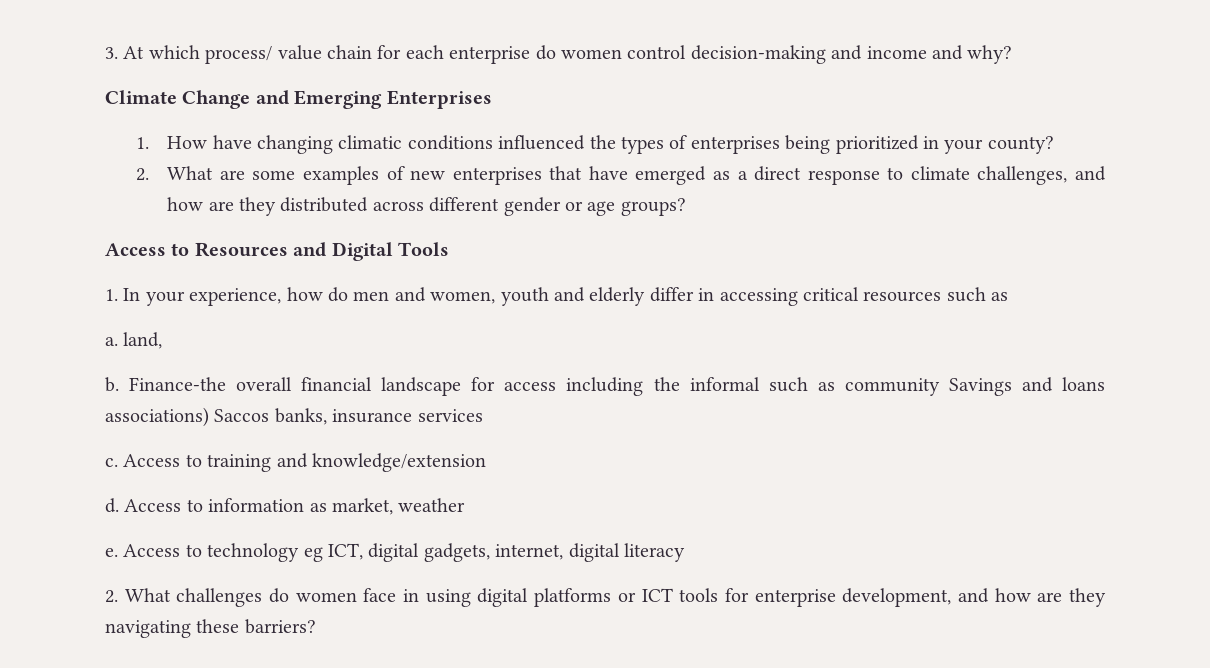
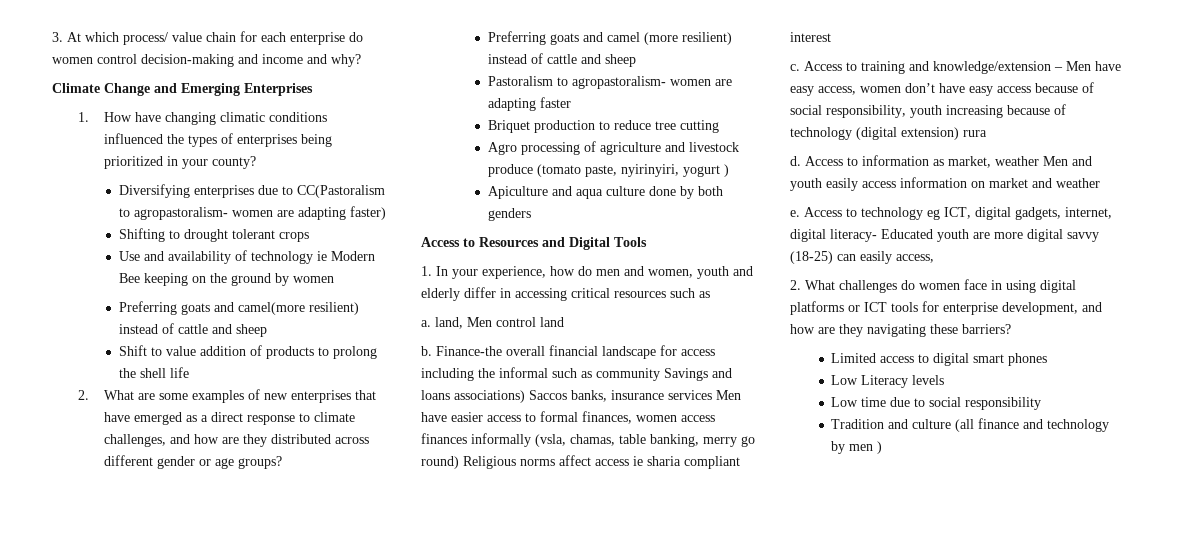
(1054, 145) none -> [118,184,385,198] [118,206,386,220] [118,228,309,242] [118,250,375,264] [118,273,334,286] [118,301,359,315] [118,323,267,337] [118,345,377,359] [118,367,189,378] // Diversifying enterprises due to CC(Pastoralism to agropastoralism- women are adapting faster) // Shifting to drought tolerant crops // Use and availability of technology ie Modern Bee keeping on the ground by women // Preferring goats and camel(more resilient) instead of cattle and sheep // Shift to value addition of products to prolong the shell life
(686, 207) none -> [487,31,732,45] [487,53,636,67] [487,76,732,89] [487,97,571,111] [487,120,719,133] [487,141,739,155] [487,164,729,177] [487,186,723,199] [487,208,531,221] // Preferring goats and camel (more resilient) instead of cattle and sheep // Pastoralism to agropastoralism- women are adapting faster // Briquet production to reduce tree cutting // Agro processing of agriculture and livestock produce (tomato paste, nyirinyiri, yogurt ) // Apiculture and aqua culture done by both genders
(163, 340) none -> [467,317,564,327] Men control land
(483, 415) none -> [716,390,741,400] [421,411,715,424] [421,433,755,447] [421,455,740,469] [790,32,831,42] Men have easier access to formal finances, women access finances informally (vsla, chamas, table banking, merry go round) Religious norms affect access ie sharia compliant interest
(486, 462) none -> [1054,61,1121,71] [790,82,1094,96] [790,104,1066,118] [790,127,987,140] – Men have easy access, women don’t have easy access because of social responsibility, youth increasing because of technology (digital extension) rura
(466, 505) none -> [1043,156,1092,166] [790,177,1100,191] Men and youth easily access information on market and weather
[623,543,685,562] literacy -> [830,229,1099,242] [790,251,934,264] literacy- Educated youth are more digital savvy (18-25) can easily access,
(316, 626) none -> [831,353,1048,366] [831,375,945,388] [831,397,1042,410] [831,418,1110,432] [831,441,883,454] // Limited access to digital smart phones // Low Literacy levels // Low time due to social responsibility // Tradition and culture (all finance and technology by men )

